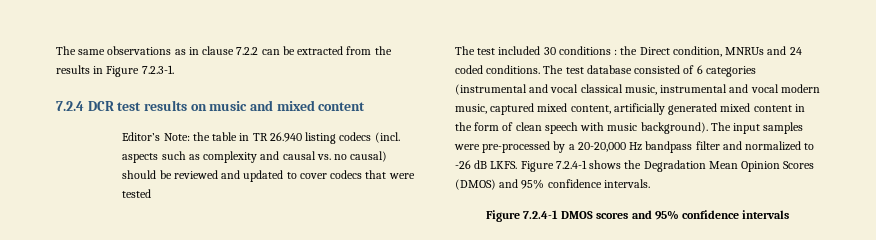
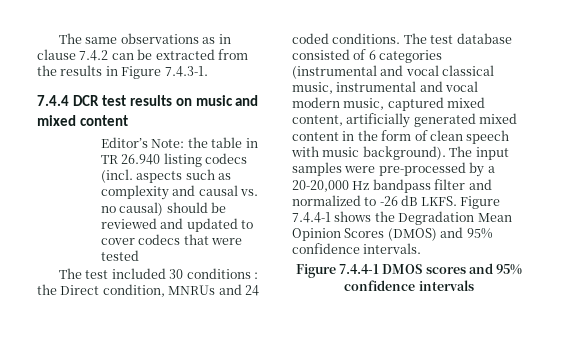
[236,47,259,55] 7.2.2 -> [79,50,109,61] 7.4.2
[141,65,174,74] [56,101,84,111] 7.2.3-1. // 7.2.4 -> [164,66,208,77] [37,95,69,106] 7.4.3-1. // 7.4.4
[555,160,587,169] 7.2.4-1 -> [292,212,331,223] 7.4.4-1
[522,210,558,219] 7.2.4-1 -> [338,264,379,274] 7.4.4-1

